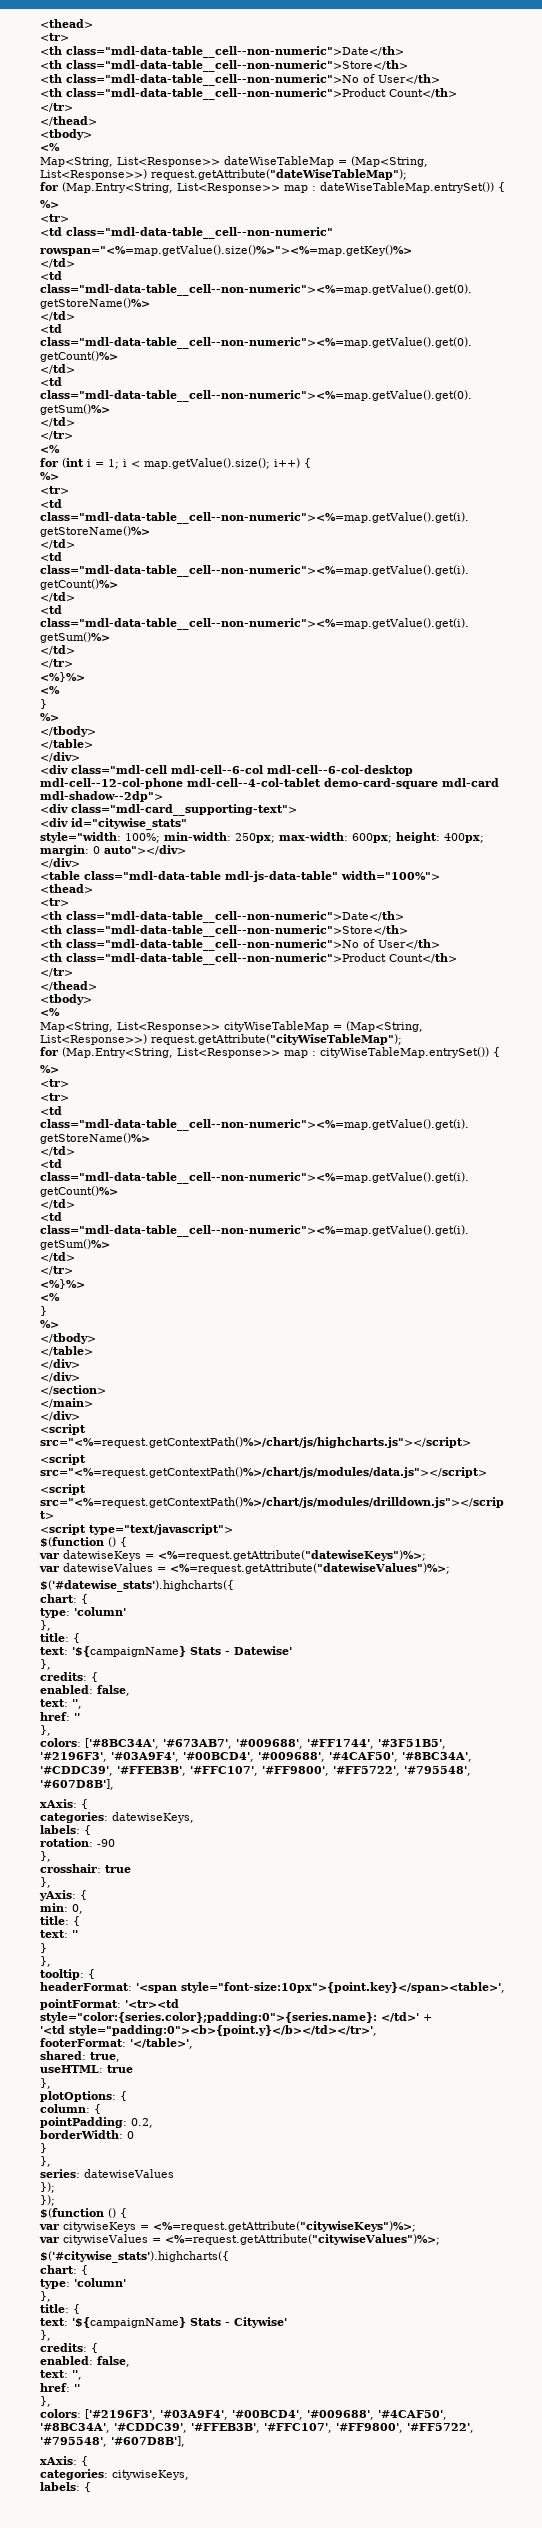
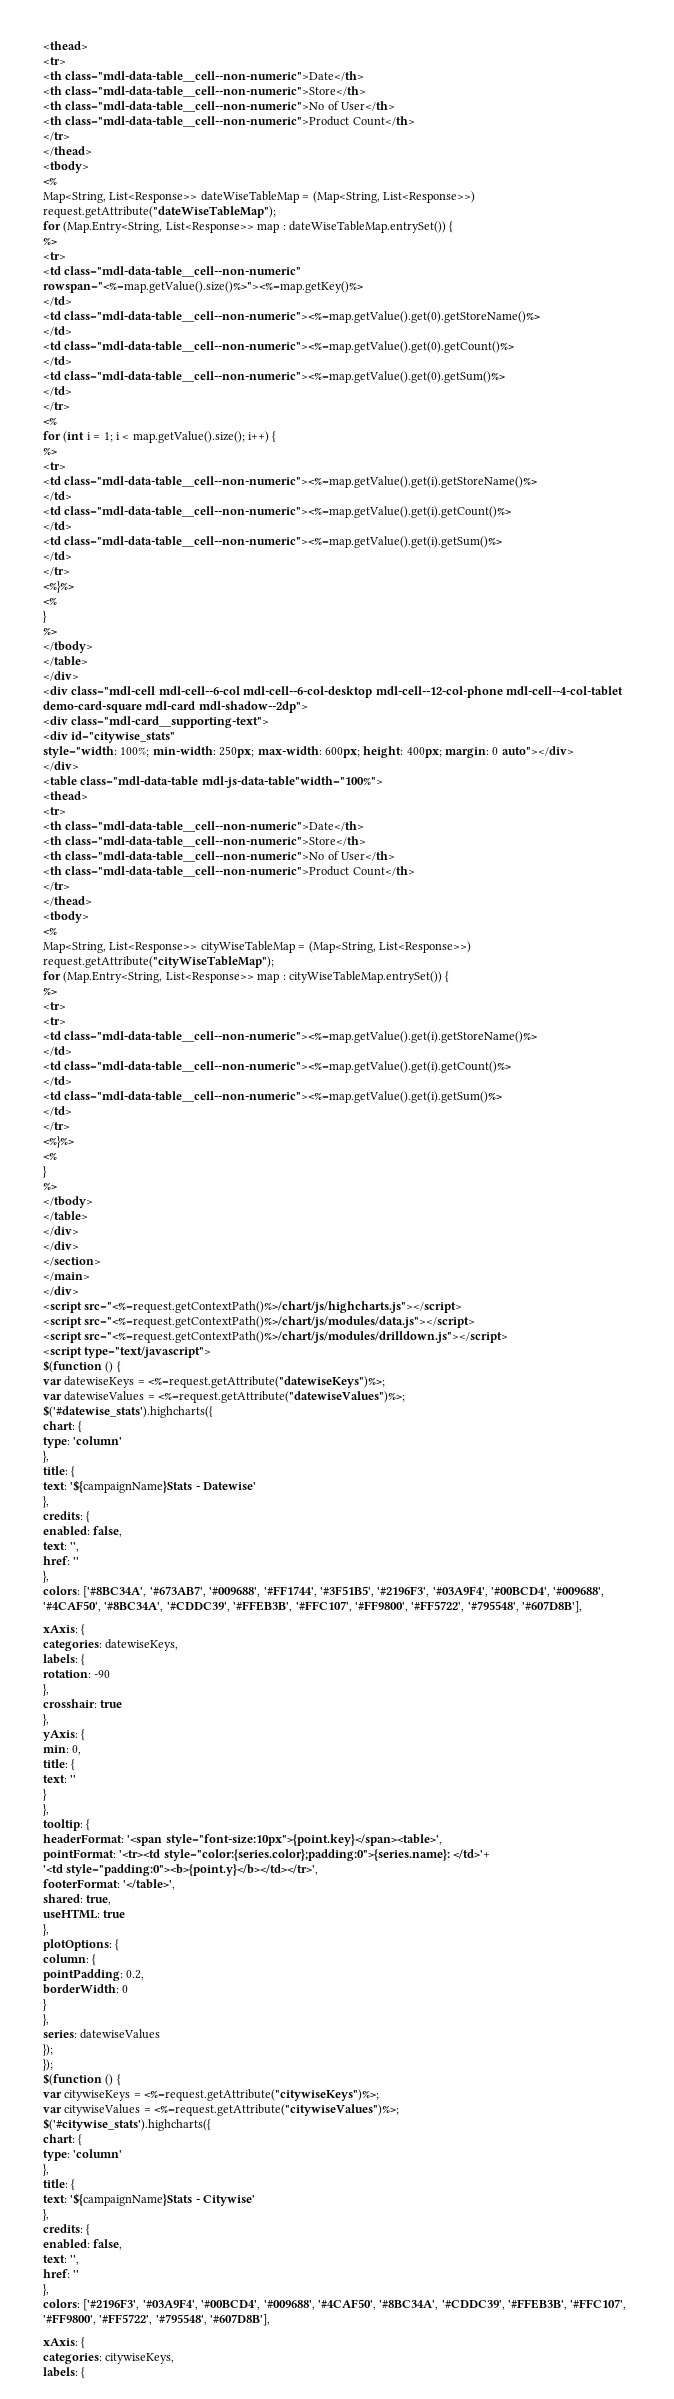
[225,871,440,882] mdl-js-data-table" width="100%"> -> [201,776,383,788] mdl-js-data-table"width="100%">
[72,1646,221,1657] '${campaignName} Stats -> [70,1480,193,1493] '${campaignName}Stats
[381,2012,432,2022] </td>' + -> [453,1849,491,1859] </td>'+
[72,2317,221,2328] '${campaignName} Stats -> [70,2193,193,2206] '${campaignName}Stats

